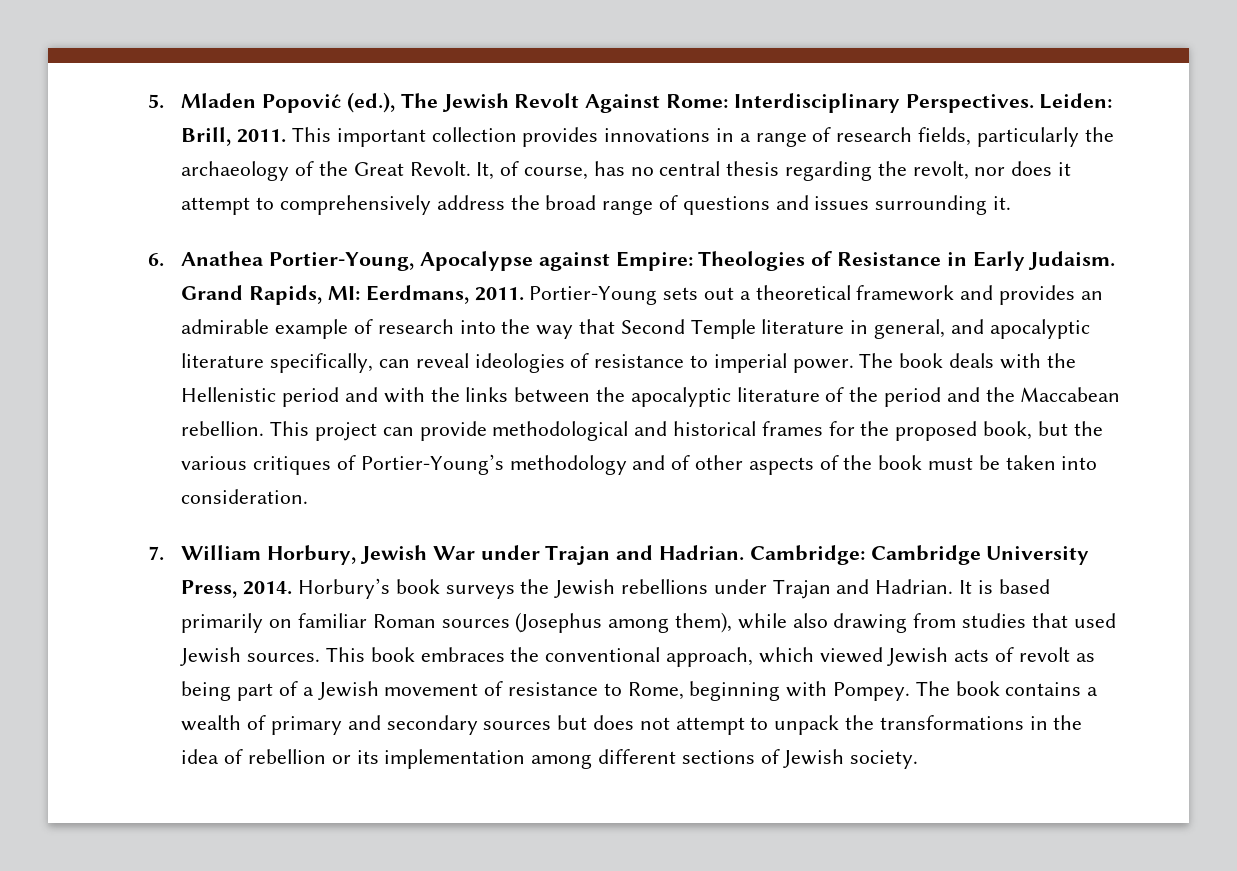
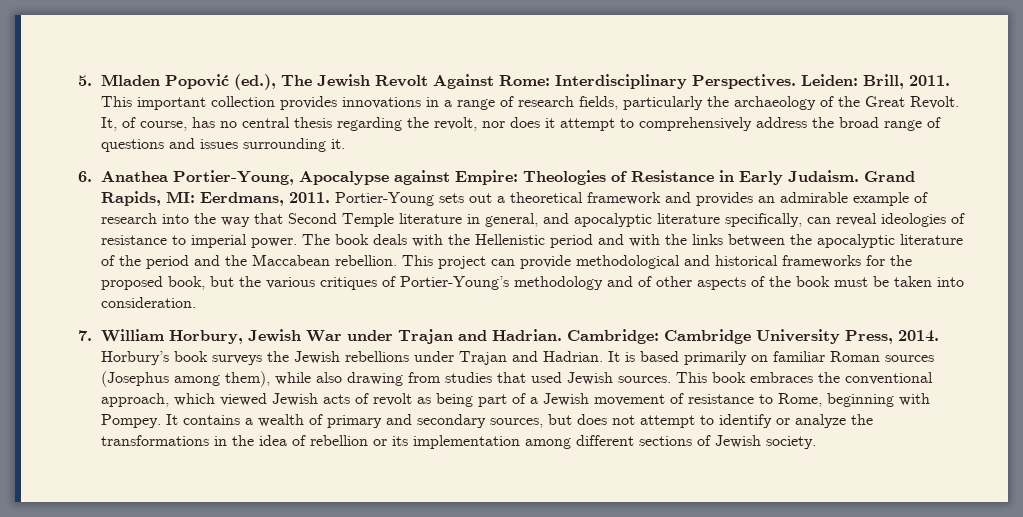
[761,421,823,436] frames -> [781,255,861,268] frameworks
[915,681,1000,696] The book -> [165,414,178,425] It
[483,721,552,730] sources -> [489,418,543,428] sources,
[774,715,840,735] unpack -> [718,414,846,428] identify or analyze

